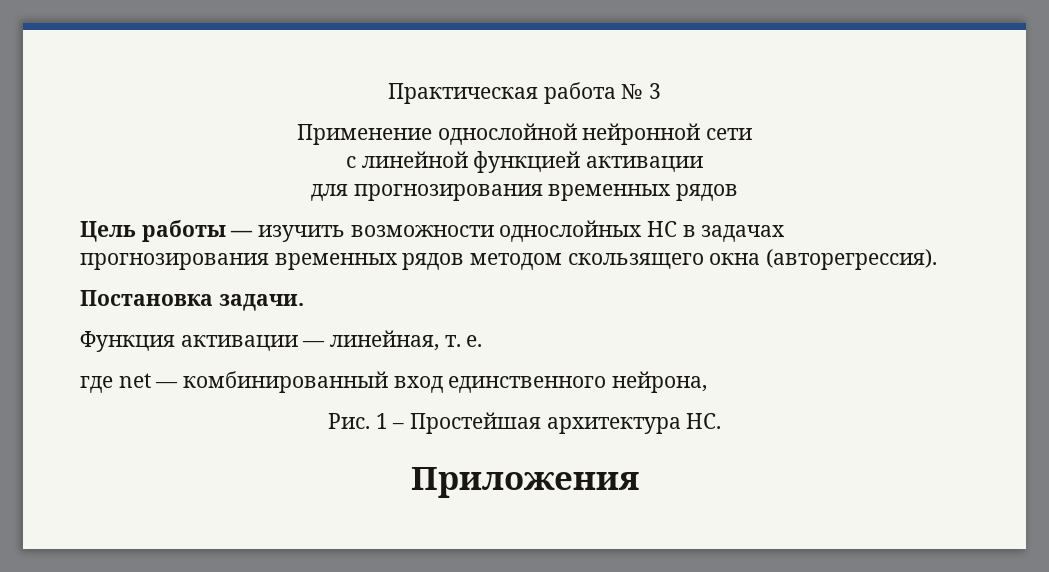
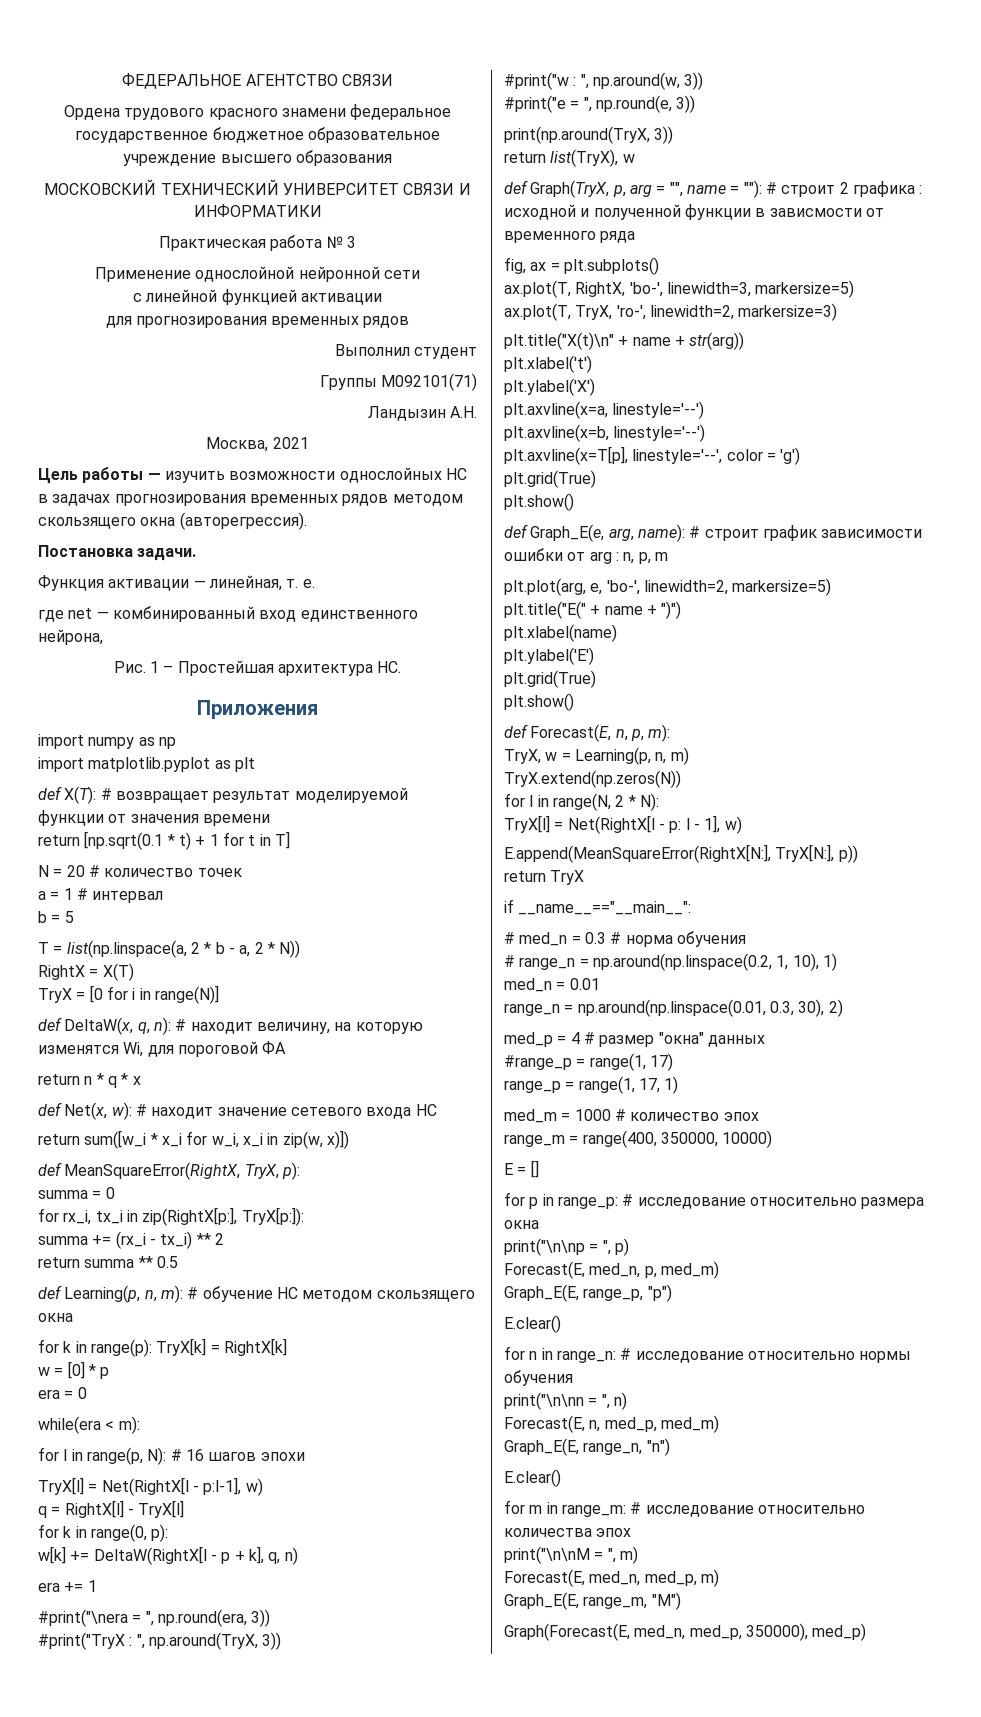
(387, 93) none -> [122,73,393,89] [63,104,452,120] [75,127,440,143] [123,150,392,166] [44,179,471,195] [193,204,322,217] ФЕДЕРАЛЬНОЕ АГЕНТСТВО СВЯЗИ // Ордена трудового красного знамени федеральное государственное бюджетное образовательное учреждение высшего образования // МОСКОВСКИЙ ТЕХНИЧЕСКИЙ УНИВЕРСИТЕТ СВЯЗИ И ИНФОРМАТИКИ //
(739, 192) none -> [334,344,477,359] [319,373,477,391] [367,406,477,421] [206,437,309,452] // Выполнил студент // Группы М092101(71) // Ландызин А.Н. // Москва, 2021
(639, 482) none -> [38,734,176,749] [38,757,255,772] [38,786,408,804] [38,810,270,826] [38,831,290,850] [38,865,242,877] [38,888,164,903] [38,911,74,923] [38,940,301,958] [38,963,134,981] [38,985,219,1004] [38,1017,423,1035] [38,1041,287,1057] [38,1073,141,1088] [38,1102,437,1120] [38,1130,349,1149] [38,1162,300,1180] [38,1187,115,1199] [38,1207,304,1226] [38,1231,224,1249] [38,1256,178,1268] [38,1285,475,1303] [38,1313,73,1322] [38,1338,287,1357] [38,1361,110,1379] [38,1387,87,1399] [38,1416,140,1434] [38,1447,305,1465] [38,1477,263,1496] [38,1500,185,1518] [38,1524,169,1542] [38,1546,298,1565] [38,1580,97,1592] [38,1609,271,1627] [38,1632,282,1650] [504,72,704,90] [504,95,696,113] [504,126,674,144] [504,149,635,167] [504,180,923,198] [504,204,884,220] [504,231,636,243] [504,257,659,275] [504,280,855,298] [504,303,838,321] [504,332,745,350] [504,355,592,373] [504,378,595,396] [504,401,705,419] [504,424,706,442] [504,446,801,465] [504,470,596,488] [504,493,574,511] [504,524,923,542] [504,548,668,564] [504,578,832,596] [504,601,682,619] [504,624,617,642] [504,647,594,665] [504,670,596,688] [504,693,574,711] [504,724,671,742] [504,747,689,765] [504,770,681,788] [504,793,659,811] [504,815,742,834] [504,844,858,863] [504,870,585,885] [504,899,692,915] [504,931,746,947] [504,953,837,971] [504,978,600,992] [504,999,843,1017] [504,1032,765,1047] [504,1053,673,1071] [504,1076,679,1094] [504,1109,759,1123] [504,1130,773,1148] [504,1160,539,1178] [504,1192,925,1209] [504,1220,539,1229] [504,1238,629,1256] [504,1261,719,1279] [504,1284,672,1302] [504,1315,561,1333] [504,1346,912,1363] [504,1370,573,1386] [504,1392,627,1410] [504,1415,719,1433] [504,1438,670,1456] [504,1469,561,1487] [504,1500,865,1517] [504,1528,632,1537] [504,1546,638,1564] [504,1569,719,1587] [504,1592,681,1610] [504,1623,867,1641] // import numpy as np // import matplotlib.pyplot as plt // def X(T): # возвращает результат моделируемой функции от значения времени // return [np.sqrt(0.1 * t) + 1 for t in T] // N = 20 # количество точек // a = 1 # интервал // b = 5 // T = list(np.linspace(a, 2 * b - a, 2 * N)) // RightX = X(T) // TryX = [0 for i in range(N)] // def DeltaW(x, q, n): # находит величину, на которую изменятся Wi, для пороговой ФА // return n * q * x // def Net(x, w): # находит значение сетевого входа НС // return sum([w_i * x_i for w_i, x_i in zip(w, x)]) // def MeanSquareError(RightX, TryX, p): // summa = 0 // for rx_i, tx_i in zip(RightX[p:], TryX[p:]): // summa += (rx_i - tx_i) ** 2 // return summa ** 0.5 // def Learning(p, n, m): # обучение НС методом скользящего окна // for k in range(p): TryX[k] = RightX[k] // w = [0] * p // era = 0 // while(era < m): // for l in range(p, N): # 16 шагов эпохи // TryX[l] = Net(RightX[l - p:l-1], w) // q = RightX[l] - TryX[l] // for k in range(0, p): // w[k] += DeltaW(RightX[l - p + k], q, n) // era += 1 // #print("\nera = ", np.round(era, 3)) // #print("TryX : ", np.around(TryX, 3)) // #print("w : ", np.around(w, 3)) // #print("e = ", np.round(e, 3)) // print(np.around(TryX, 3)) // return list(TryX), w // def Graph(TryX, p, arg = "", name = ""): # строит 2 графика : исходной и полученной функции в зависмости от временного ряда // fig, ax = plt.subplots() // ax.plot(T, RightX, 'bo-', linewidth=3, markersize=5) // ax.plot(T, TryX, 'ro-', linewidth=2, markersize=3) // plt.title("X(t)\n" + name + str(arg)) // plt.xlabel('t') // plt.ylabel('X') // plt.axvline(x=a, linestyle='--') // plt.axvline(x=b, linestyle='--') // plt.axvline(x=T[p], linestyle='--', color = 'g') // plt.grid(True) // plt.show() // def Graph_E(e, arg, name): # строит график зависимости ошибки от arg : n, p, m // plt.plot(arg, e, 'bo-', linewidth=2, markersize=5) // plt.title("E(" + name + ")") // plt.xlabel(name) // plt.ylabel('E') // plt.grid(True) // plt.show() // def Forecast(E, n, p, m): // TryX, w = Learning(p, n, m) // TryX.extend(np.zeros(N)) // for l in range(N, 2 * N): // TryX[l] = Net(RightX[l - p: l - 1], w) // E.append(MeanSquareError(RightX[N:], TryX[N:], p)) // return TryX // if __name__=="__main__": // # med_n = 0.3 # норма обучения // # range_n = np.around(np.linspace(0.2, 1, 10), 1) // med_n = 0.01 // range_n = np.around(np.linspace(0.01, 0.3, 30), 2) // med_p = 4 # размер "окна" данных // #range_p = range(1, 17) // range_p = range(1, 17, 1) // med_m = 1000 # количество эпох // range_m = range(400, 350000, 10000) // E = [] // for p in range_p: # исследование относительно размера окна // print("\n\np = ", p) // Forecast(E, med_n, p, med_m) // Graph_E(E, range_p, "p") // E.clear() // for n in range_n: # исследование относительно нормы обучения // print("\n\nn = ", n) // Forecast(E, n, med_p, med_m) // Graph_E(E, range_n, "n") // E.clear() // for m in range_m: # исследование относительно количества эпох // print("\n\nM = ", m) // Forecast(E, med_n, med_p, m) // Graph_E(E, range_m, "M") // Graph(Forecast(E, med_n, med_p, 350000), med_p)

